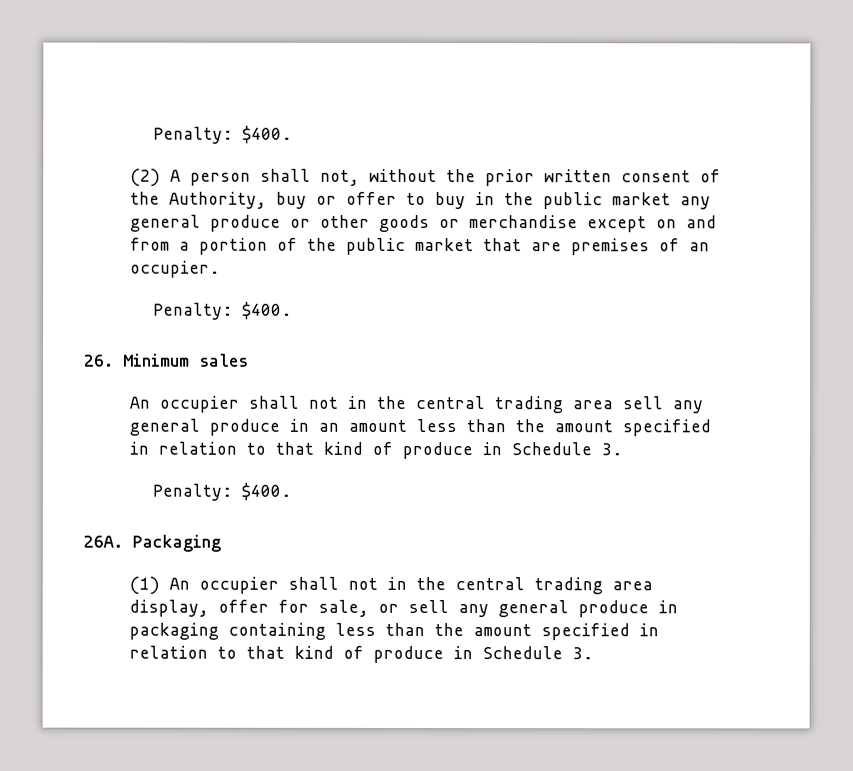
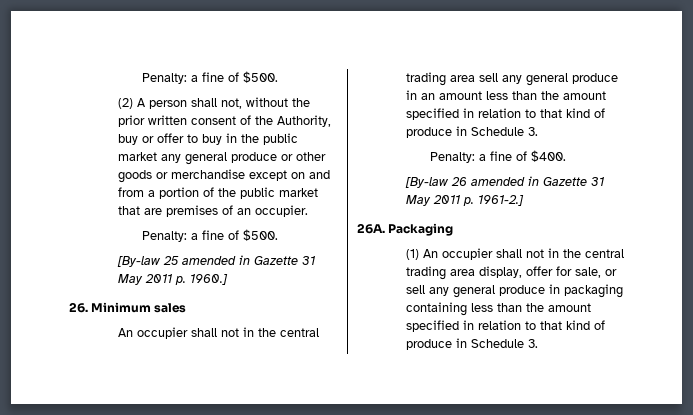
[153,125,293,144] Penalty: $400. -> [142,71,279,84] Penalty: a fine of $500.
[242,301,293,320] $400. -> [191,229,279,241] [116,255,315,267] [117,274,228,285] a fine of $500. // [By-law 25 amended in Gazette 31 May 2011 p. 1960.]
[241,482,292,501] $400. -> [479,150,567,162] [404,176,604,188] [405,195,524,206] a fine of $400. // [By-law 26 amended in Gazette 31 May 2011 p. 1961-2.]

